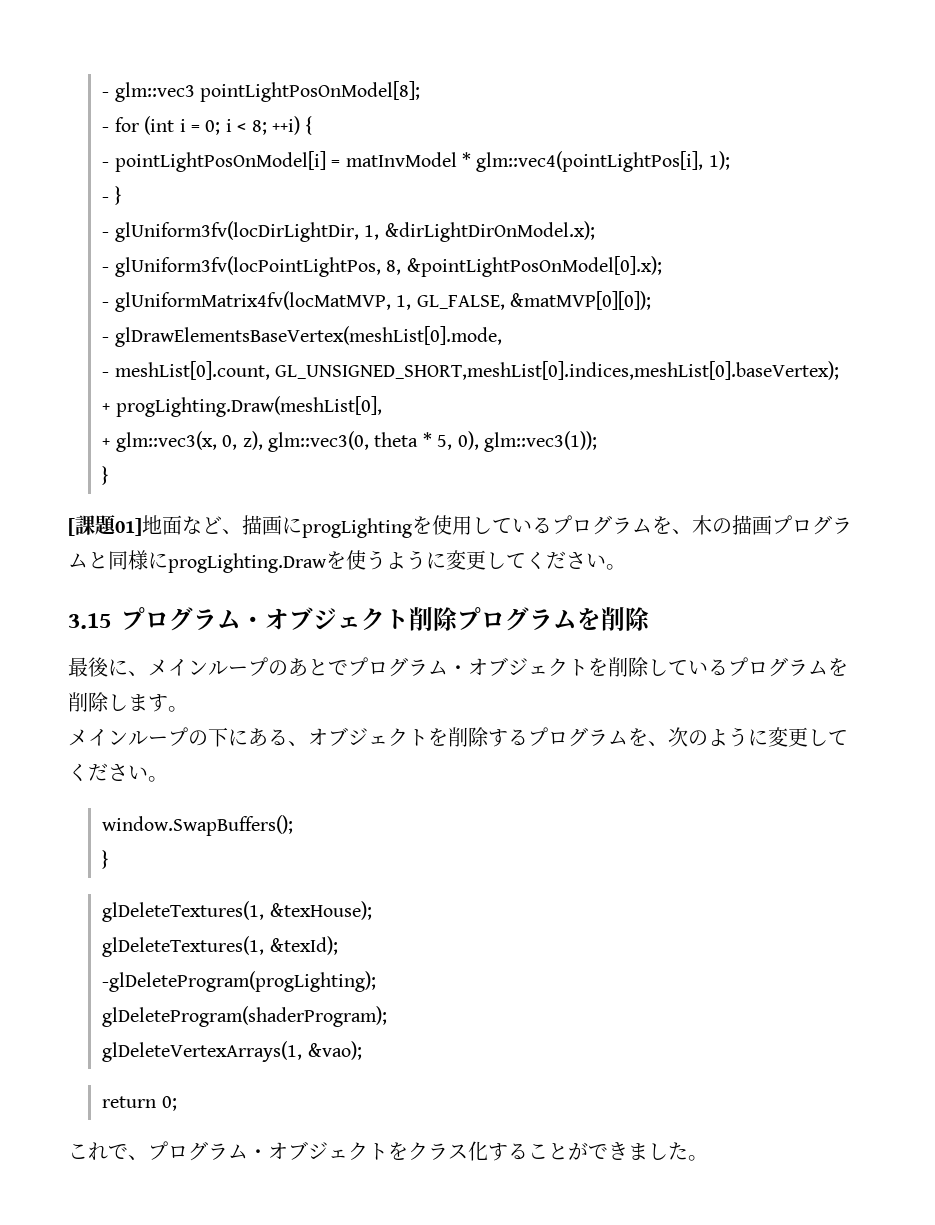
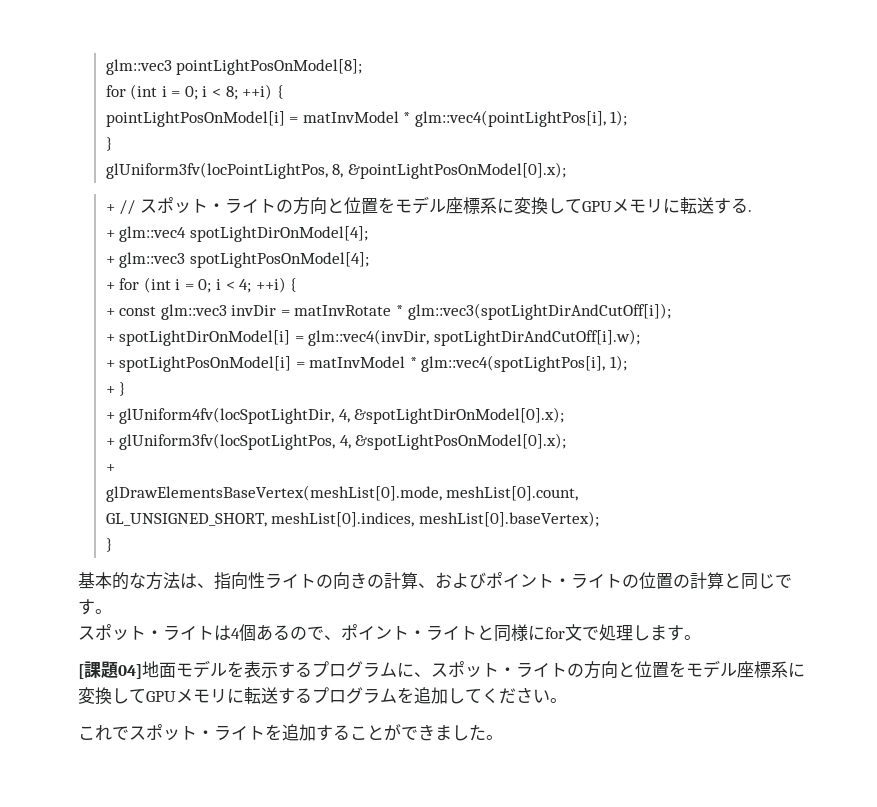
[102,92,110,97] - -> (105, 67) none
[102,127,110,132] - -> (363, 67) none
[102,162,110,167] - -> (284, 92) none
[102,186,122,205] [102,221,595,242] [102,256,662,277] [102,291,651,312] [102,326,502,347] [102,361,840,380] [102,396,382,417] [102,431,597,452] [102,466,110,485] [68,515,852,538] [68,550,626,573] [68,607,650,631] [68,657,848,677] [68,692,188,712] [68,727,848,747] [68,763,168,782] [102,815,294,836] [102,850,110,869] [102,901,372,922] [102,936,338,957] [102,971,377,992] [102,1006,388,1027] [102,1041,362,1062] [102,1096,177,1111] [68,1141,488,1161] - } // - glUniform3fv(locDirLightDir, 1, &dirLightDirOnModel.x); // - glUniform3fv(locPointLightPos, 8, &pointLightPosOnModel[0].x); // - glUniformMatrix4fv(locMatMVP, 1, GL_FALSE, &matMVP[0][0]); // - glDrawElementsBaseVertex(meshList[0].mode, // - meshList[0].count, GL_UNSIGNED_SHORT,meshList[0].indices,meshList[0].baseVertex); // + progLighting.Draw(meshList[0], // + glm::vec3(x, 0, z), glm::vec3(0, theta * 5, 0), glm::vec3(1)); // } // [課題01]地面など、描画にprogLightingを使用しているプログラムを、木の描画プログラムと同様にprogLighting.Drawを使うように変更してください。 // 3.15プログラム・オブジェクト削除プログラムを削除 // 最後に、メインループのあとでプログラム・オブジェクトを削除しているプログラムを削除します。 // メインループの下にある、オブジェクトを削除するプログラムを、次のように変更してください。 // window.SwapBuffers(); // } // glDeleteTextures(1, &texHouse); // glDeleteTextures(1, &texId); // -glDeleteProgram(progLighting); // glDeleteProgram(shaderProgram); // glDeleteVertexArrays(1, &vao); // return 0; // これで、プログラム・オブジェクトをクラス化 -> [105,137,113,151] [105,162,566,179] [105,196,752,215] [105,226,368,242] [105,252,369,268] [105,277,298,293] [105,303,671,320] [105,329,640,346] [105,355,628,372] [105,382,127,396] [105,407,565,424] [105,433,567,450] [105,464,115,472] [105,485,579,502] [105,511,599,527] [105,538,113,552] [78,572,792,590] [78,599,112,615] [78,624,701,642] [78,660,805,679] [78,687,567,705] [78,724,316,741] } // glUniform3fv(locPointLightPos, 8, &pointLightPosOnModel[0].x); // + // スポット・ライトの方向と位置をモデル座標系に変換してGPUメモリに転送する. // + glm::vec4 spotLightDirOnModel[4]; // + glm::vec3 spotLightPosOnModel[4]; // + for (int i = 0; i < 4; ++i) { // + const glm::vec3 invDir = matInvRotate * glm::vec3(spotLightDirAndCutOff[i]); // + spotLightDirOnModel[i] = glm::vec4(invDir, spotLightDirAndCutOff[i].w); // + spotLightPosOnModel[i] = matInvModel * glm::vec4(spotLightPos[i], 1); // + } // + glUniform4fv(locSpotLightDir, 4, &spotLightDirOnModel[0].x); // + glUniform3fv(locSpotLightPos, 4, &spotLightPosOnModel[0].x); // + // glDrawElementsBaseVertex(meshList[0].mode, meshList[0].count, // GL_UNSIGNED_SHORT, meshList[0].indices, meshList[0].baseVertex); // } // 基本的な方法は、指向性ライトの向きの計算、およびポイント・ライトの位置の計算と同じです。 // スポット・ライトは4個あるので、ポイント・ライトと同様にfor文で処理します。 // [課題04]地面モデルを表示するプログラムに、スポット・ライトの方向と位置をモデル座標系に変換してGPUメモリに転送するプログラムを追加してください。 // これでスポット・ライトを追加

